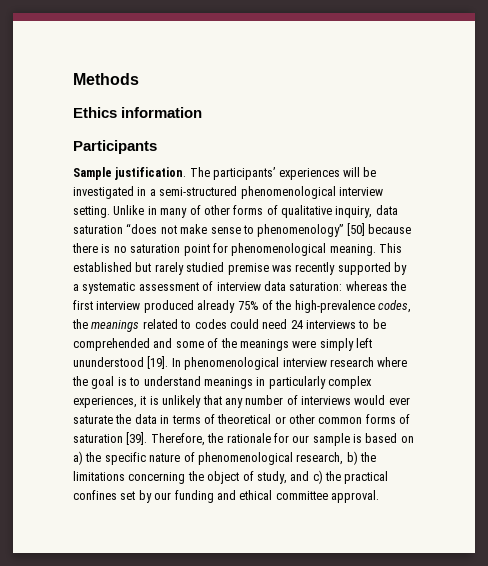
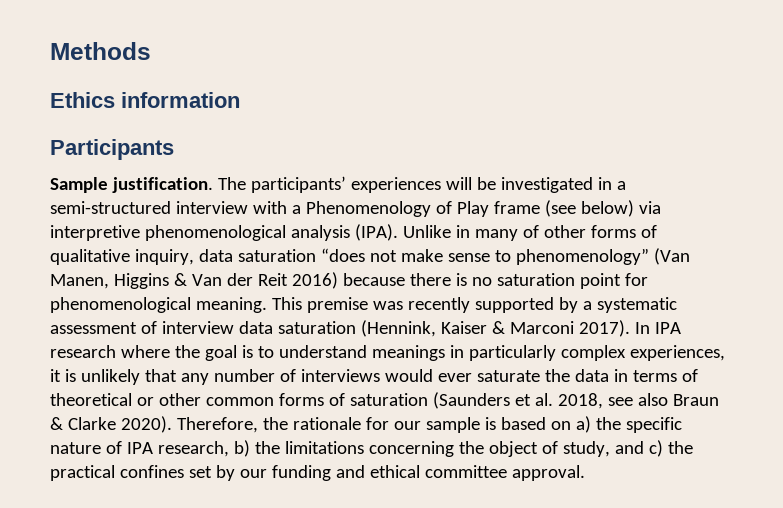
[240,186,383,199] [73,206,110,218] phenomenological interview setting. -> [175,200,661,217] [50,224,398,241] interview with a Phenomenology of Play frame (see below) via interpretive phenomenological analysis (IPA).
[346,223,365,236] [50] -> [653,248,690,265] [50,272,338,289] (Van Manen, Higgins & Van der Reit 2016)
[73,262,225,275] established but rarely studied -> (302, 303) none
[289,281,406,291] [73,300,411,313] [72,319,386,332] [73,338,372,351] [73,356,327,370] saturation: whereas the first interview produced already 75% of the high-prevalence codes, the meanings related to codes could need 24 interviews to be comprehended and some of the meanings were simply left ununderstood [19]. In phenomenological interview -> [277,320,681,337] saturation (Hennink, Kaiser & Marconi 2017). In IPA
[126,432,148,445] [39]. -> [432,392,719,409] [50,416,172,433] (Saunders et al. 2018, see also Braun & Clarke 2020).
[197,452,293,465] phenomenological -> [126,442,153,454] IPA

